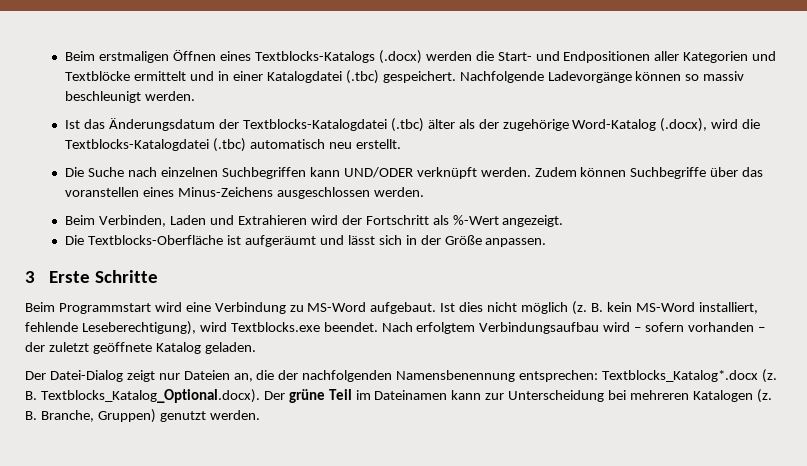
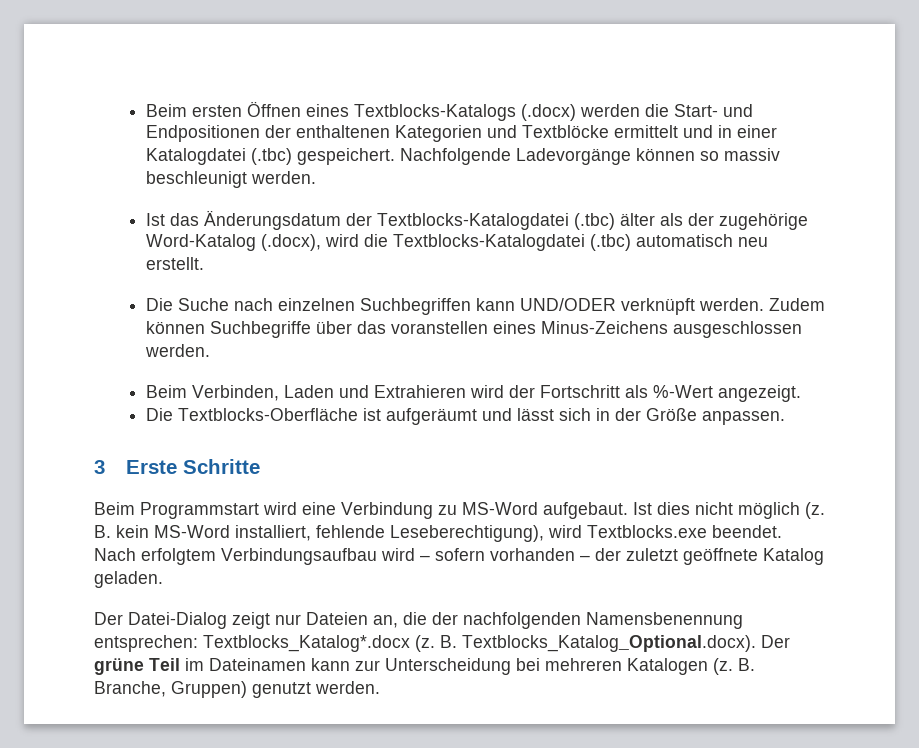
[65,51,170,63] Beim erstmaligen -> [145,104,242,117] Beim ersten
[654,51,680,61] aller -> [264,125,390,138] der enthaltenen

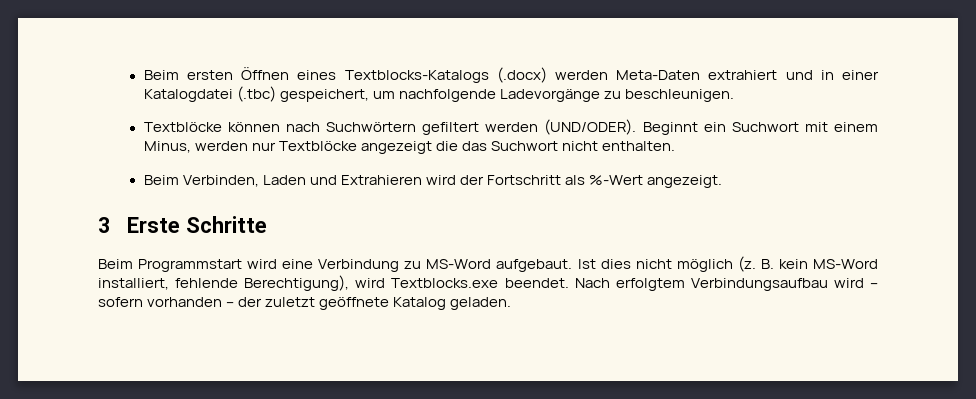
[644,104,753,117] [145,125,678,142] die Start- und Endpositionen der enthaltenen Kategorien und Textblöcke ermittelt -> [616,70,778,80] Meta-Daten extrahiert
[296,148,780,165] [145,171,316,188] [145,210,808,230] [145,234,768,251] [145,257,204,270] [145,298,825,315] [145,321,802,338] [144,344,210,357] gespeichert. Nachfolgende Ladevorgänge können so massiv beschleunigt werden. // Ist das Änderungsdatum der Textblocks-Katalogdatei (.tbc) älter als der zugehörige Word-Katalog (.docx), wird die Textblocks-Katalogdatei (.tbc) automatisch neu erstellt. // Die Suche nach einzelnen Suchbegriffen kann UND/ODER verknüpft werden. Zudem können Suchbegriffe über das voranstellen eines Minus-Zeichens ausgeschlossen werden. -> [279,89,735,102] [143,119,878,135] [143,141,676,154] gespeichert, um nachfolgende Ladevorgänge zu beschleunigen. // Textblöcke können nach Suchwörtern gefiltert werden (UND/ODER). Beginnt ein Suchwort mit einem Minus, werden nur Textblöcke angezeigt die das Suchwort nicht enthalten.
[145,408,785,425] // Die Textblocks-Oberfläche ist aufgeräumt und lässt sich in der Größe anpassen. -> (723, 181) none
[390,525,544,542] Leseberechtigung), -> [244,275,350,291] Berechtigung),
[94,612,743,629] [94,635,790,652] [94,658,755,675] [94,681,380,698] // Der Datei-Dialog zeigt nur Dateien an, die der nachfolgenden Namensbenennung entsprechen: Textblocks_Katalog*.docx (z. B. Textblocks_Katalog_Optional.docx). Der grüne Teil im Dateinamen kann zur Unterscheidung bei mehreren Katalogen (z. B. Branche, Gruppen) genutzt werden. -> (512, 303) none

